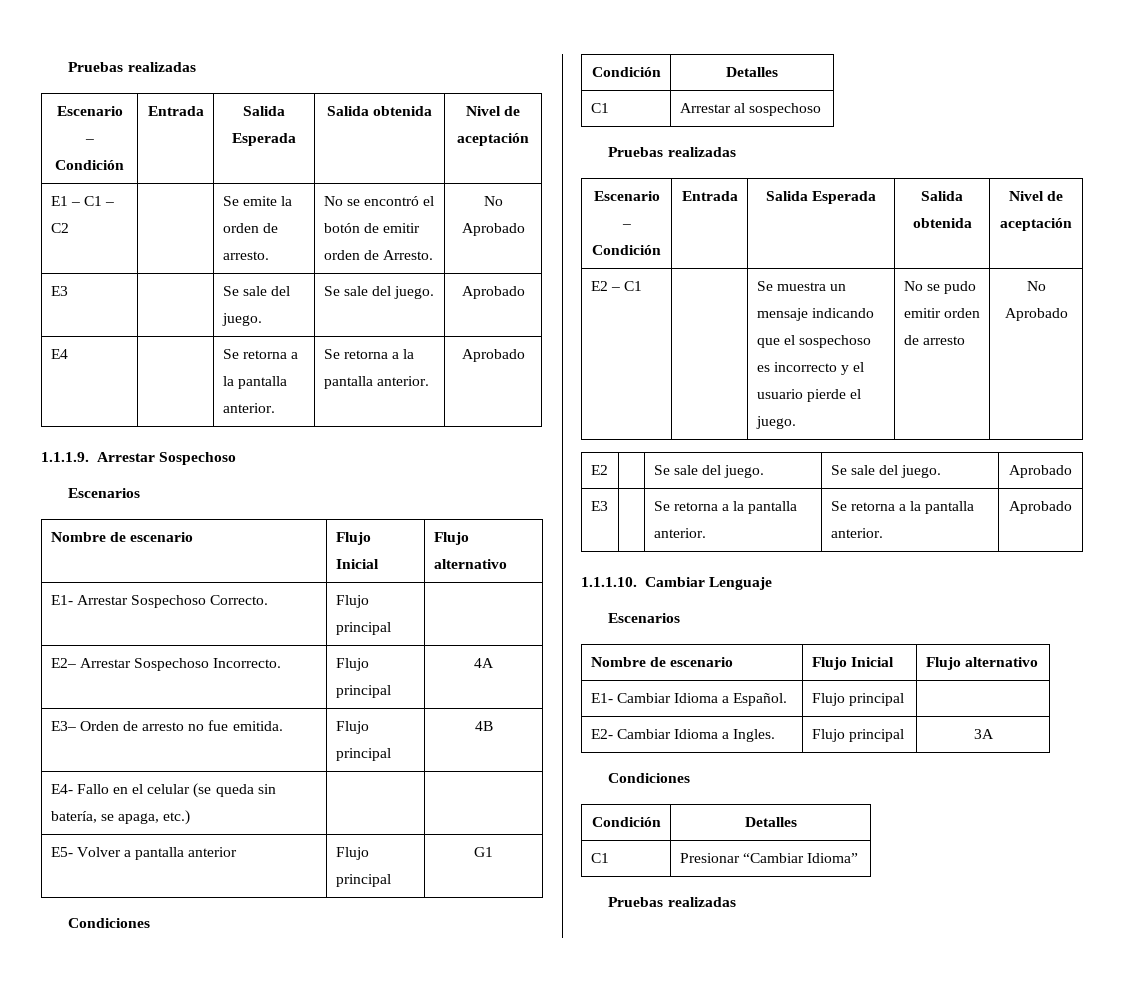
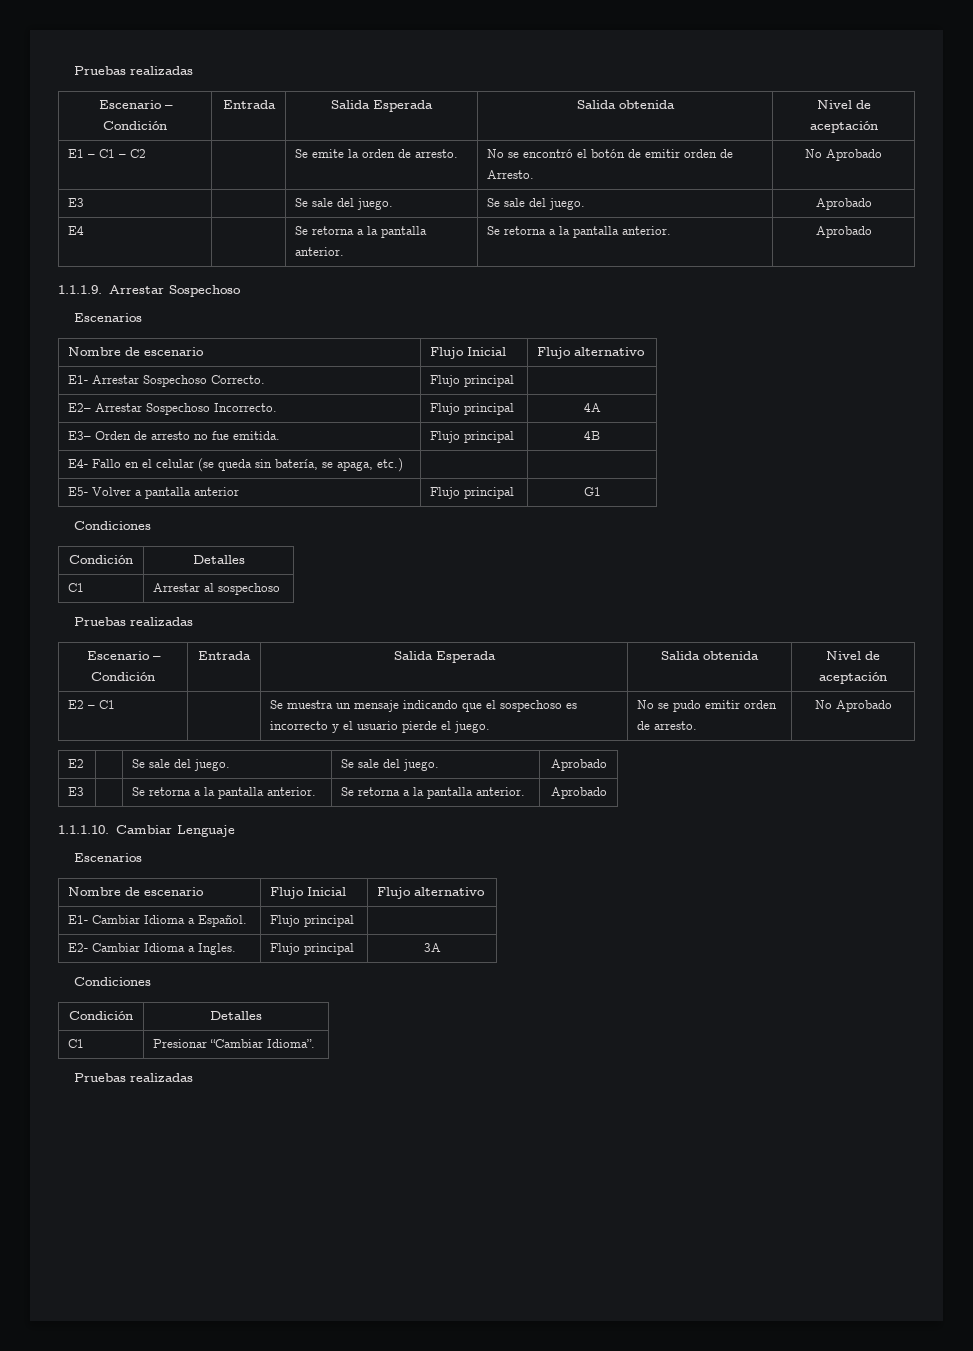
[922,336,965,345] arresto -> [654,721,698,730] arresto.
[806,853,858,863] Idioma” -> [267,1039,316,1048] Idioma”.

